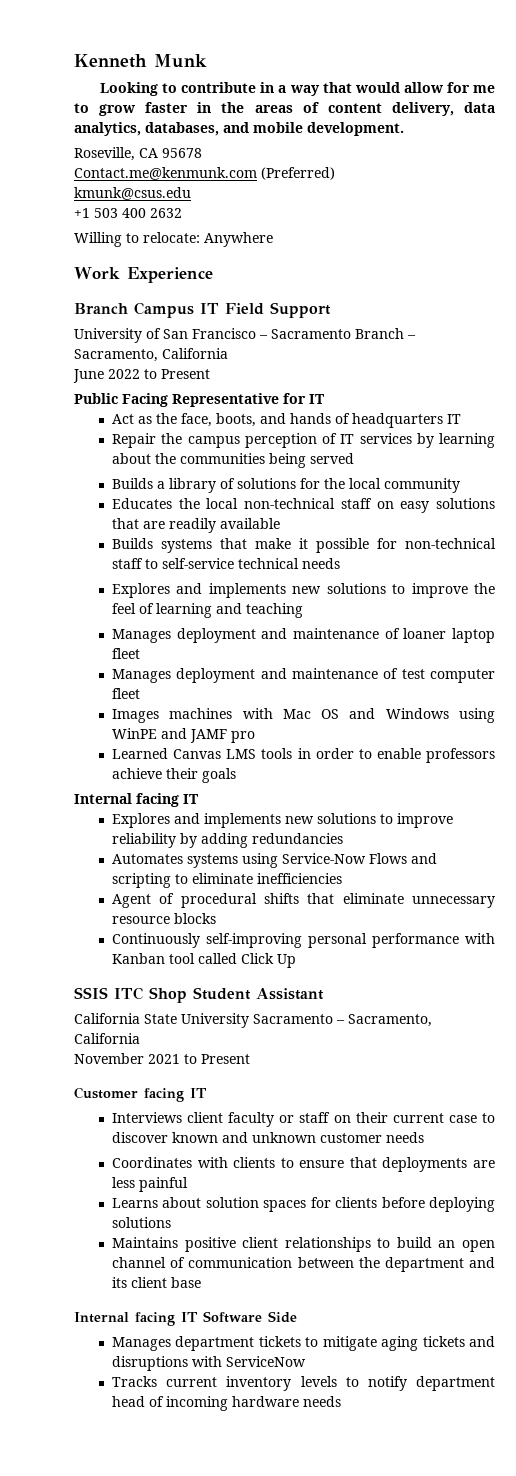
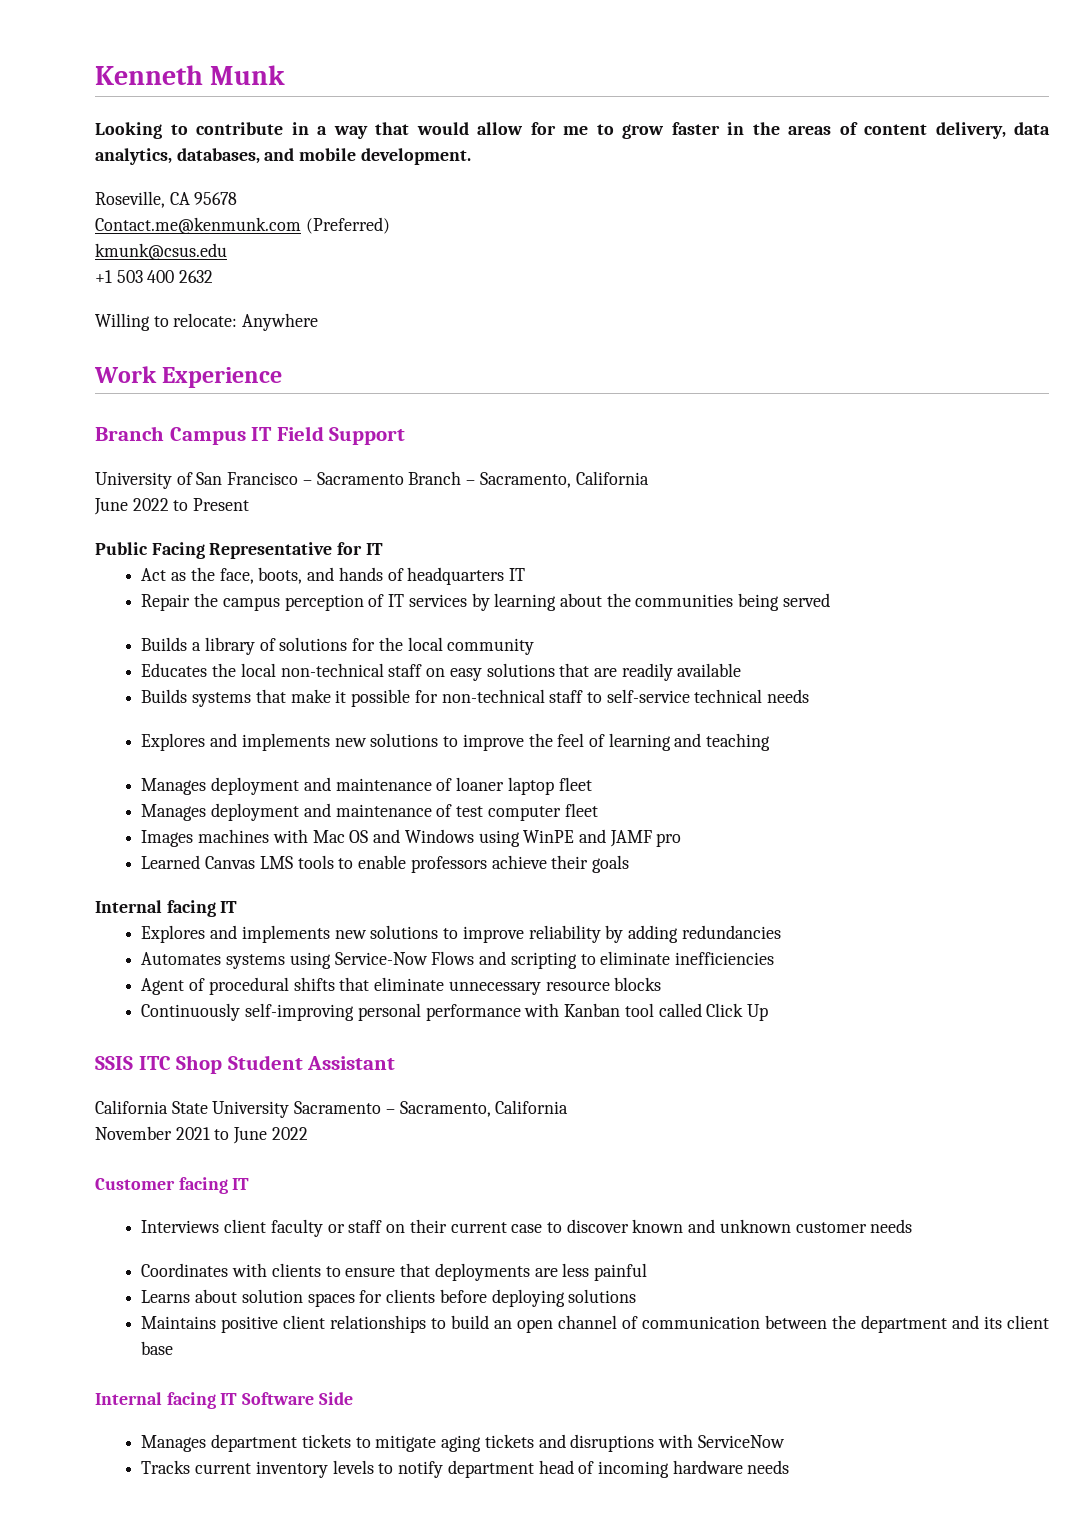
[297,748,354,759] in order -> (334, 862) none
[201,1054,250,1064] Present -> [233,1127,308,1144] June 2022

